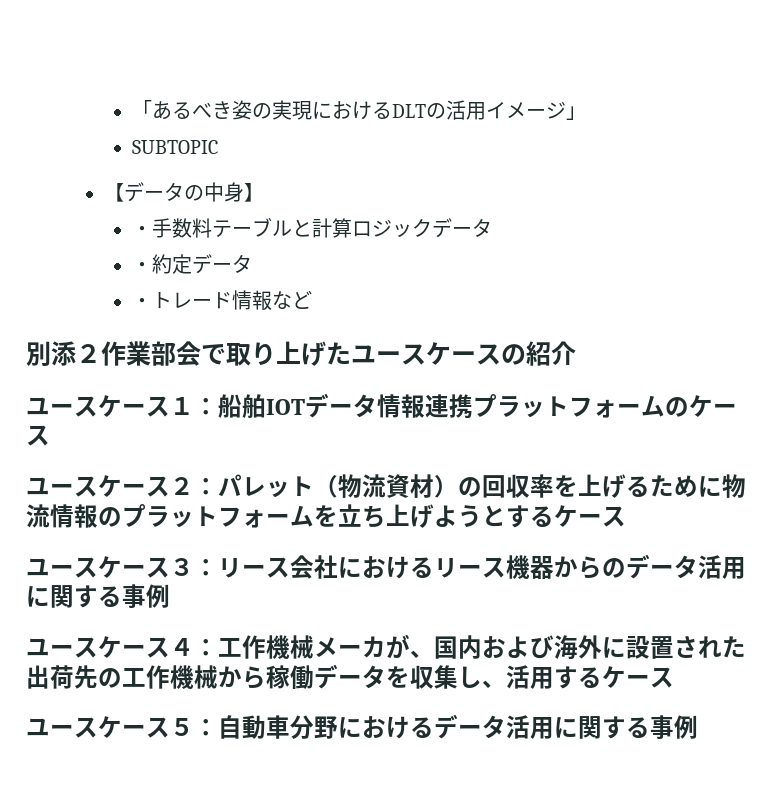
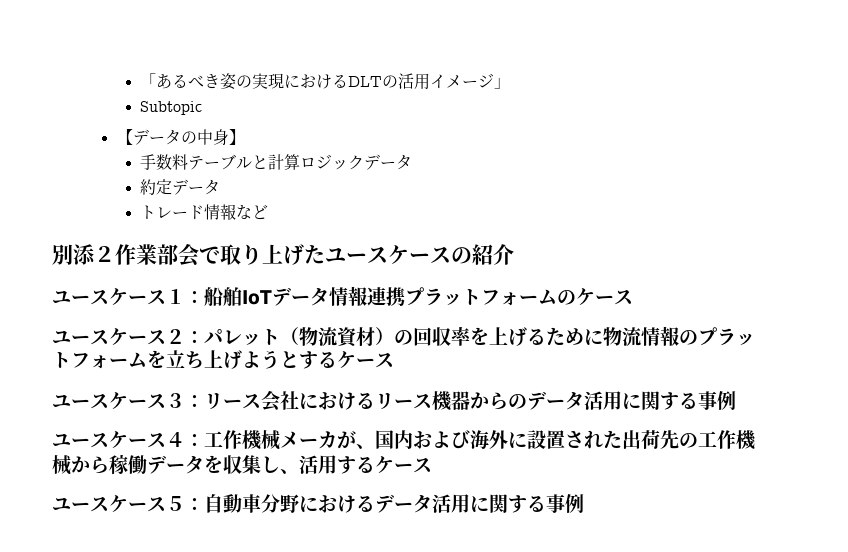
[132,140,219,154] SUBTOPIC -> [140,101,203,115] Subtopic
[132,226,153,236] ・ -> (245, 137) none
[132,262,153,272] ・ -> (413, 162) none
[132,298,153,308] ・ -> (221, 187) none
[266,399,305,415] IOT -> [242,290,272,305] IoT

